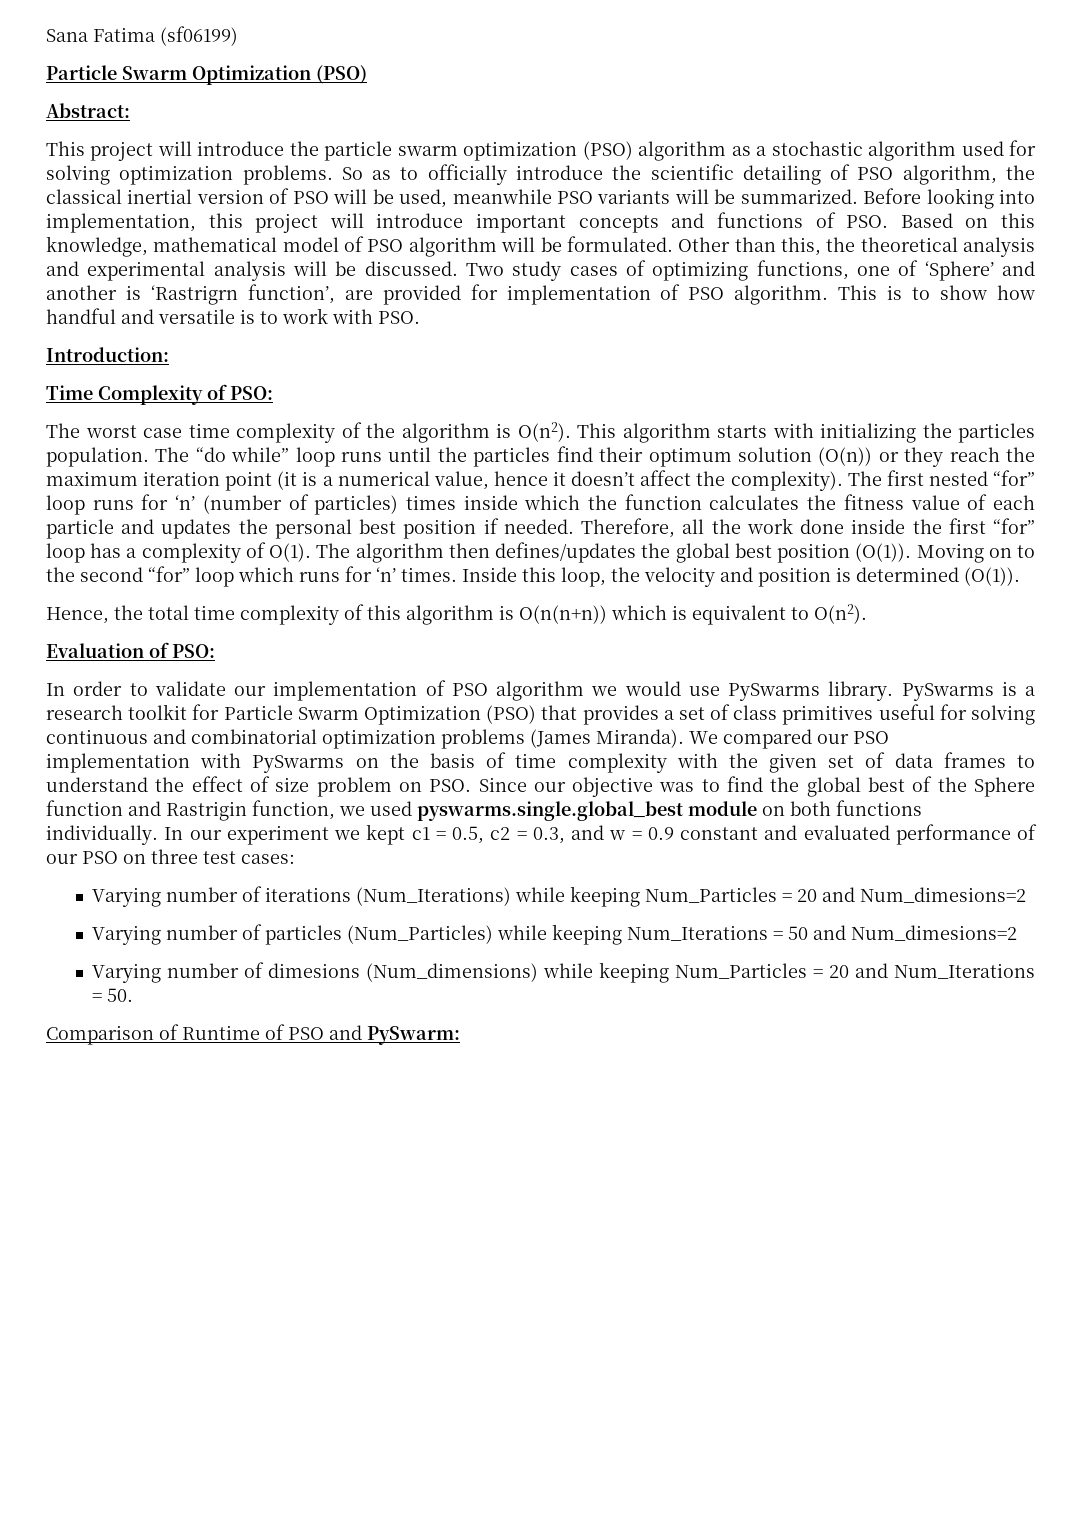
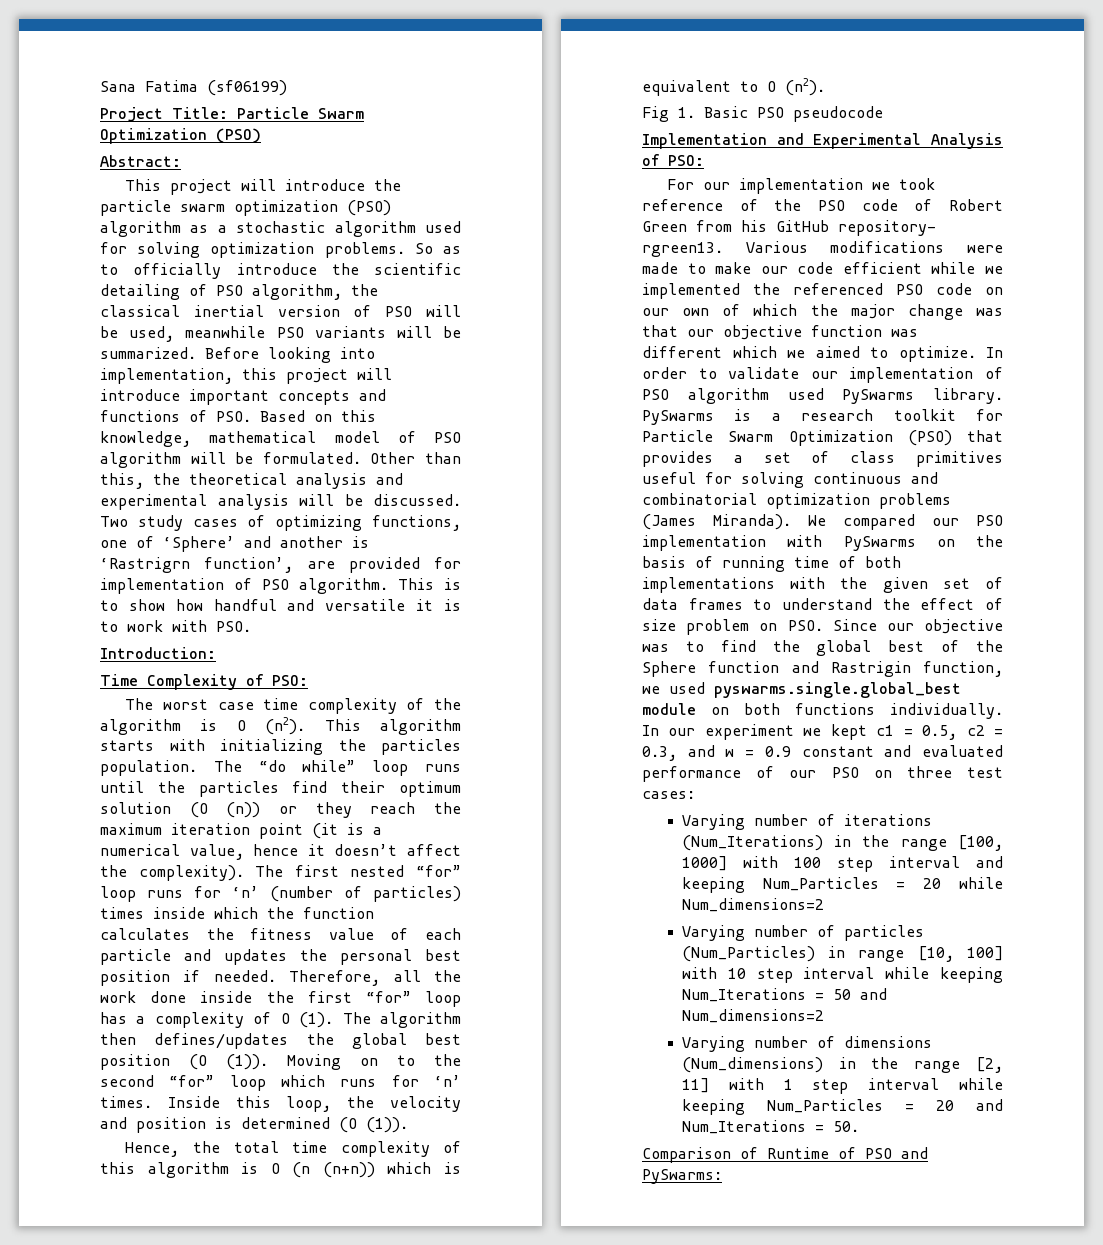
(238, 36) none -> [100,107,228,122] Project Title:
(235, 316) none -> [416,599,434,611] it
[517,422,571,442] O(n2). -> [236,717,306,735] O (n2).
[818,447,873,466] (O(n)) -> [189,802,261,818] (O (n))
[269,543,312,562] O(1). -> [280,1012,334,1028] O (1).
[855,543,912,562] (O(1)). -> [189,1054,268,1070] (O (1)).
[964,567,1020,586] (O(1)). -> [339,1117,408,1133] (O (1)).
[519,605,607,624] O(n(n+n)) -> [270,1162,375,1178] O (n (n+n))
[814,604,867,624] [46,642,215,658] O(n2). // Evaluation of PSO: // -> [767,78,825,96] [642,106,883,122] [642,133,1003,149] [642,154,704,166] [667,178,936,194] [642,199,1003,211] [642,220,936,236] [642,241,1003,257] [642,262,1003,274] [642,283,1003,299] [642,304,1003,320] [642,325,918,340] [642,346,976,362] O (n2). // Fig 1. Basic PSO pseudocode // Implementation and Experimental Analysis of PSO: // For our implementation we took reference of the PSO code of Robert Green from his GitHub repository- rgreen13. Various modifications were made to make our code efficient while we implemented the referenced PSO code on our own of which the major change was that our objective function was different which we aimed to optimize.
[591,681,720,696] we would use -> [787,388,824,400] used
[515,753,667,773] time complexity -> [722,556,901,572] [642,577,775,593] running time of both implementations
[515,886,1027,907] while keeping Num_Particles = 20 and Num_dimesions=2 -> [834,835,1003,851] [681,856,1003,872] [681,877,1003,893] [681,898,824,912] in the range [100, 1000] with 100 step interval and keeping Num_Particles = 20 while Num_dimensions=2
(494, 934) none -> [828,946,1003,962] [681,967,875,983] in range [10, 100] with 10 step interval
[851,925,1018,941] [92,962,539,983] Num_dimesions=2 // Varying number of dimesions (Num_dimensions) -> [681,1009,824,1023] [681,1036,932,1052] [681,1057,1003,1073] [681,1078,940,1094] Num_dimensions=2 // Varying number of dimensions (Num_dimensions) in the range [2, 11] with 1 step interval
[367,1026,460,1045] PySwarm: -> [642,1169,722,1184] PySwarms:

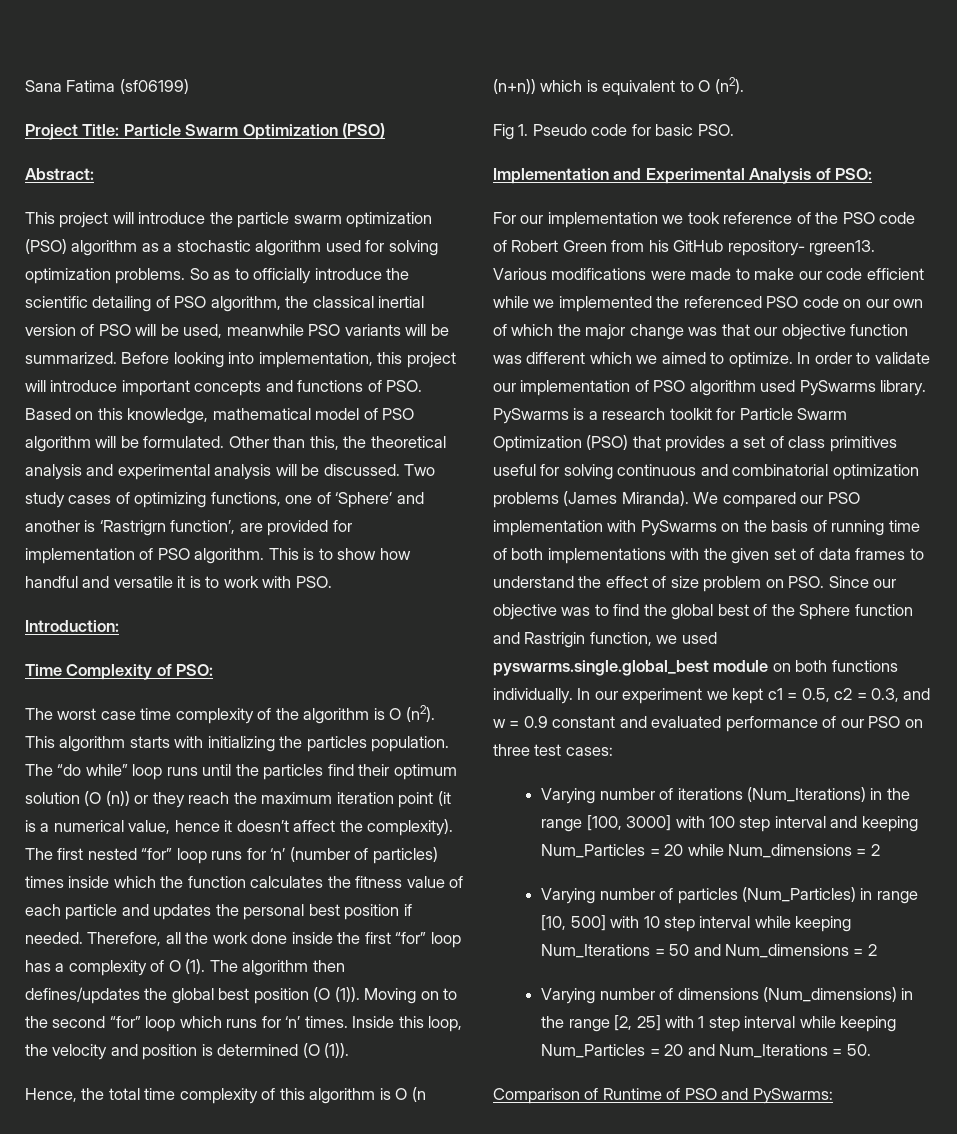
[704,106,883,122] Basic PSO pseudocode -> [532,124,734,136] Pseudo code for basic PSO.
[681,856,727,871] 1000] -> [626,815,672,831] 3000]
[681,898,824,912] Num_dimensions=2 -> [727,844,880,858] Num_dimensions = 2
[967,946,1003,961] 100] -> [570,915,606,931] 500]
[681,1009,824,1023] Num_dimensions=2 -> [724,944,877,958] Num_dimensions = 2
[681,1078,709,1093] 11] -> [636,1015,661,1031] 25]

